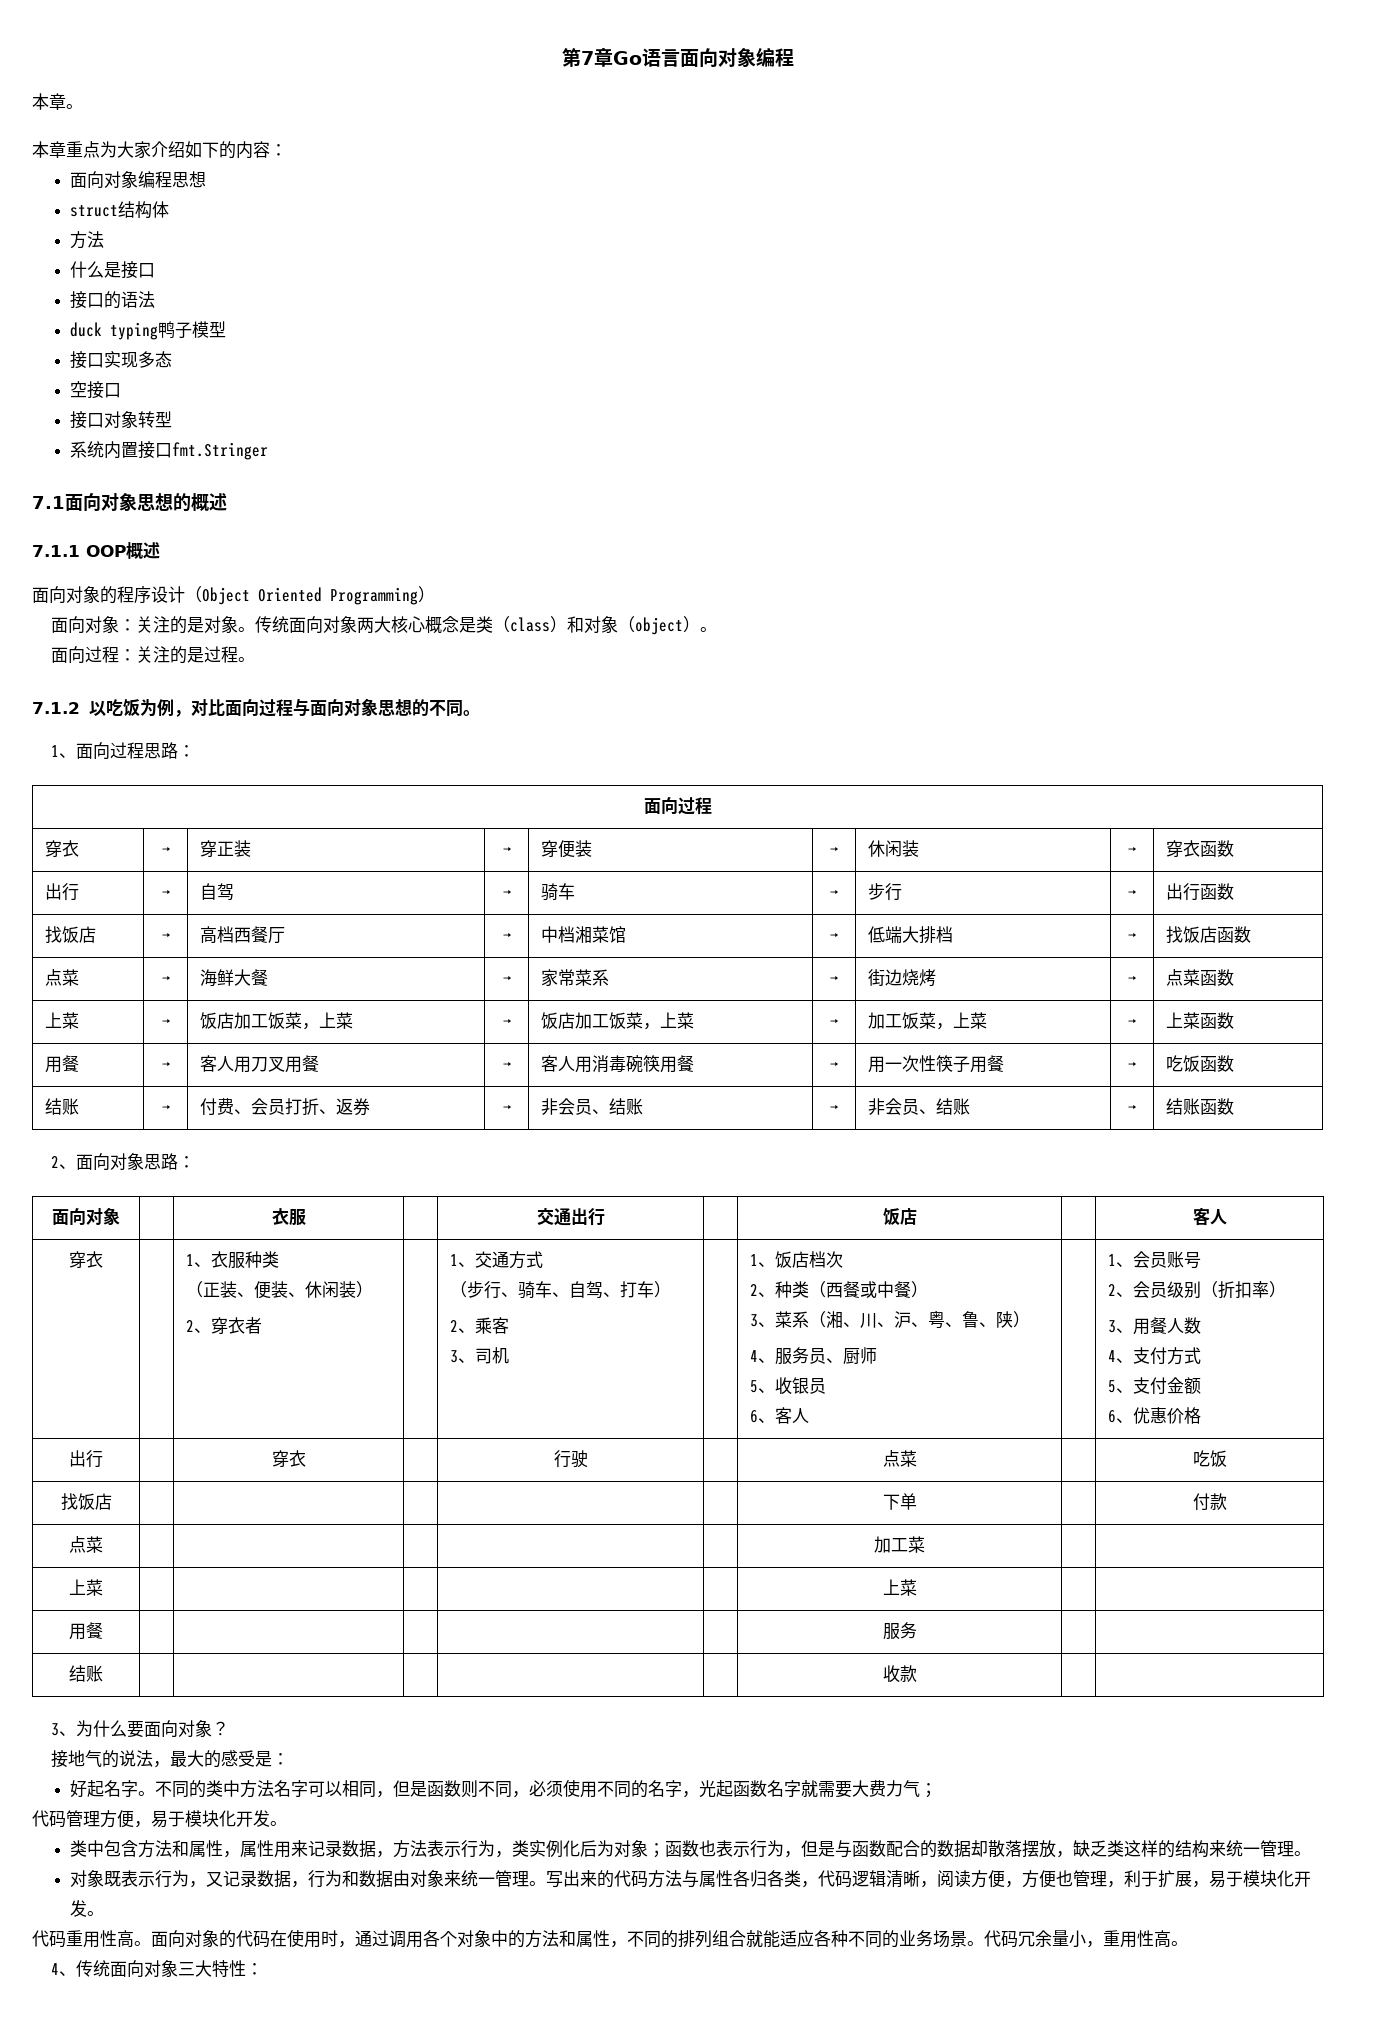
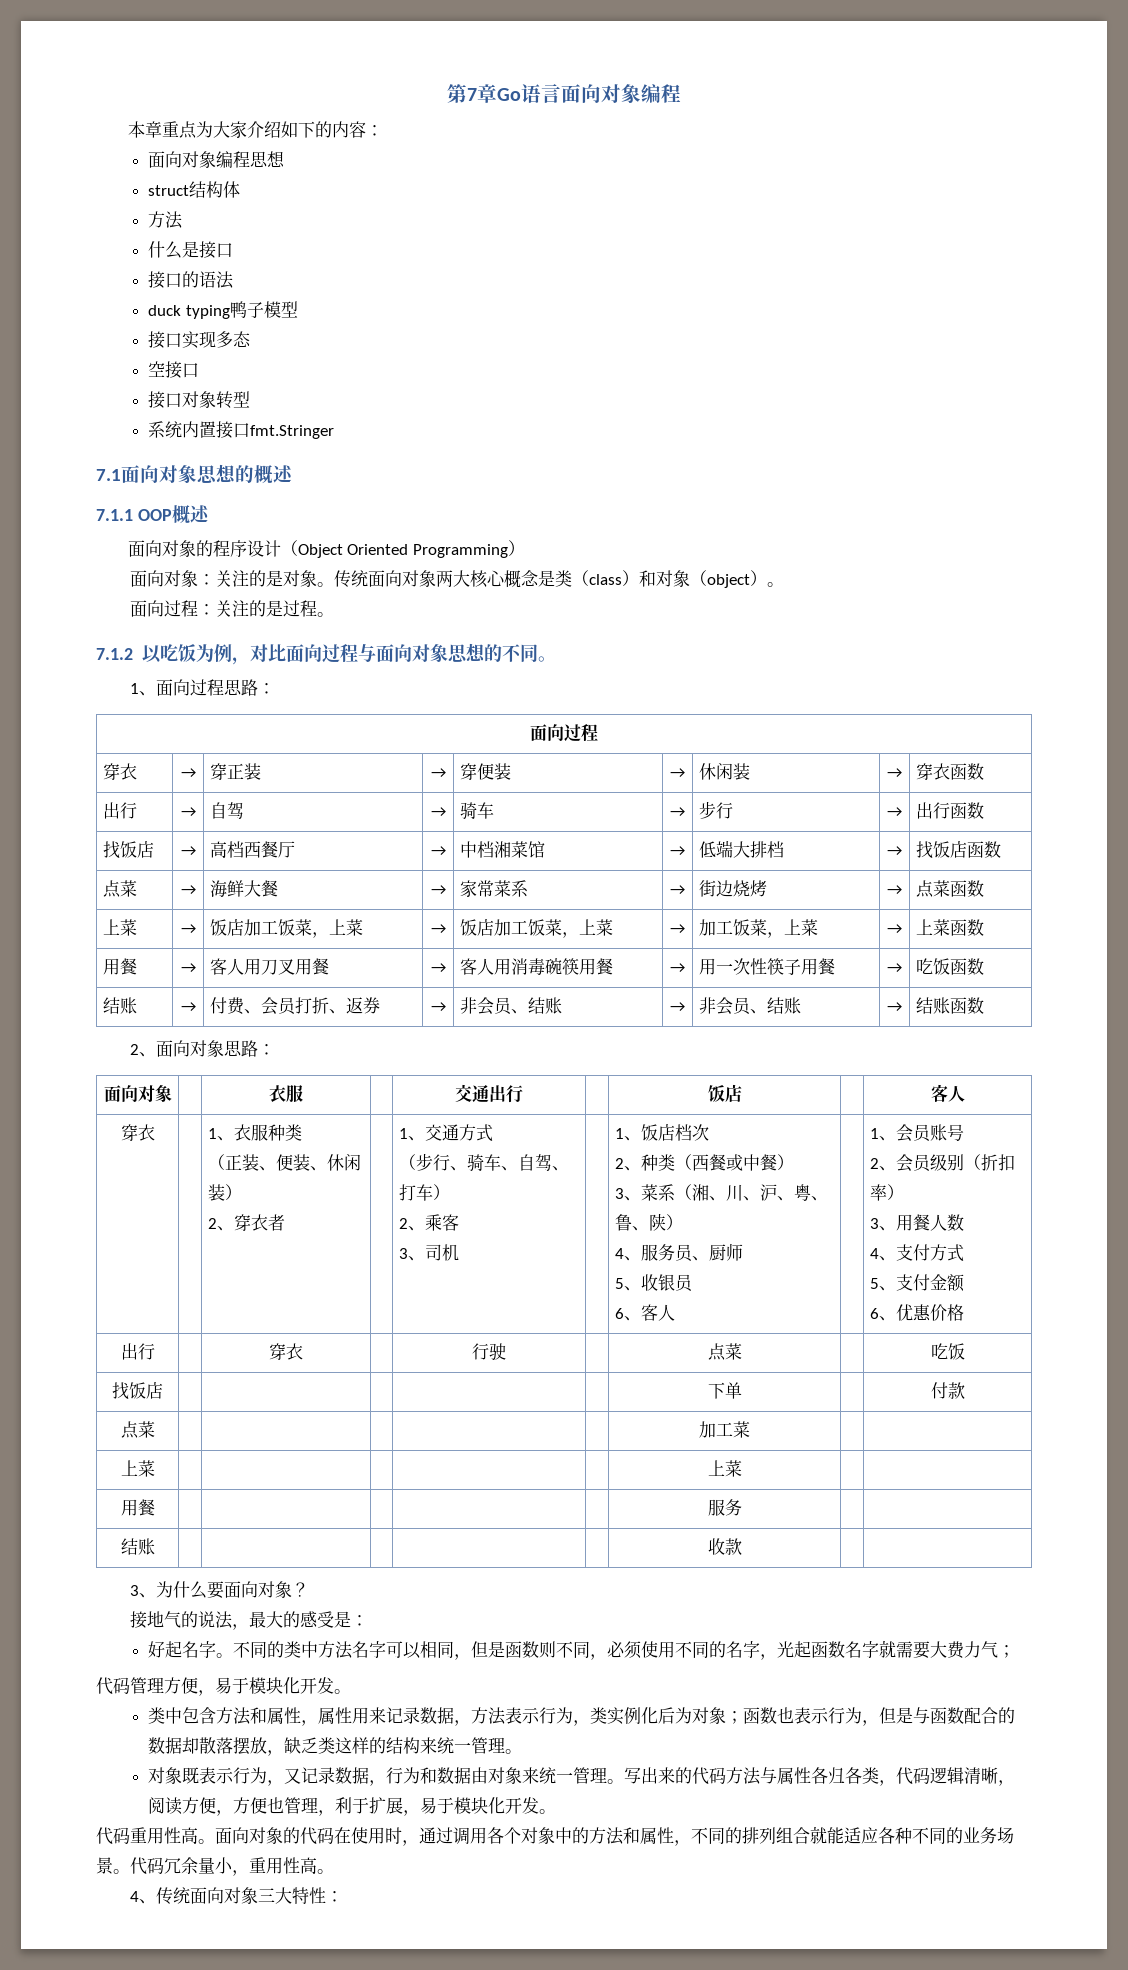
[32,93,83,110] // 本章。 -> (681, 93) none

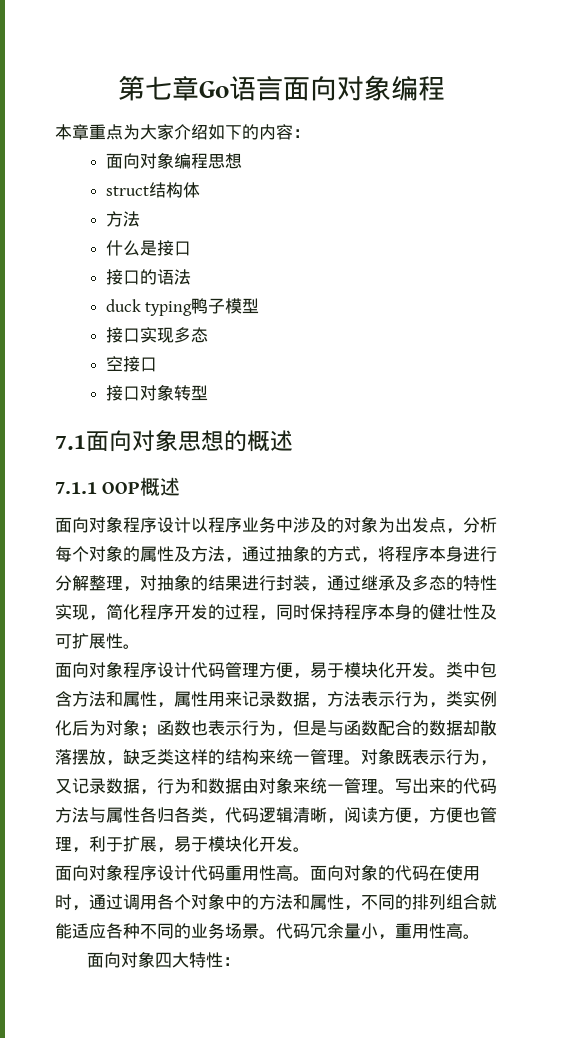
[467,88,477,101] 7 -> [145,76,172,100] 七
[148,421,335,439] // 系统内置接口fmt.Stringer -> (208, 393) none
[195,540,525,558] [129,570,784,588] [129,600,334,617] [96,643,556,665] [129,679,275,696] [530,724,598,742] [103,763,138,780] [180,768,196,778] [210,763,262,780] [430,768,446,778] [460,763,512,780] [670,768,685,778] [699,762,751,780] [887,768,902,778] [916,763,985,780] [103,802,138,819] [180,807,196,817] [210,802,245,819] [430,807,446,817] [460,802,495,819] [670,807,685,817] [699,801,734,819] [887,807,902,817] [916,802,985,819] [103,841,155,859] [180,846,196,856] [210,841,296,858] [430,846,446,856] [460,841,546,858] [670,846,685,856] [699,840,785,858] [887,846,902,856] [916,841,1002,859] [103,880,138,898] [180,885,196,895] [210,880,279,898] [430,885,446,895] [460,880,529,898] [670,885,685,895] [699,880,768,897] [887,885,902,895] [916,880,985,898] [103,919,138,936] [180,924,196,934] [210,919,364,938] [430,924,446,934] [460,919,614,938] [670,924,685,934] [699,919,819,938] [887,924,902,934] [916,919,985,936] [103,958,138,975] [180,963,196,973] [210,958,330,975] [430,963,446,973] [460,958,614,976] [670,963,685,973] [699,958,836,975] [887,963,902,973] [916,958,985,975] [103,997,138,1014] [180,1002,196,1012] [210,997,381,1015] [430,1002,446,1012] [460,997,563,1015] [670,1002,685,1012] [699,997,802,1015] [887,1002,902,1012] [916,997,985,1014] [129,1040,275,1057] [103,1085,172,1102] [269,1085,303,1103] [455,1084,523,1103] [707,1084,742,1102] [930,1084,965,1102] [120,1124,155,1141] [208,1124,303,1141] [208,1153,362,1171] [208,1184,243,1201] [208,1214,286,1231] [399,1124,494,1142] [399,1153,570,1171] [399,1184,451,1201] [399,1214,460,1231] [399,1244,460,1261] [615,1124,710,1141] [615,1154,795,1171] [615,1184,829,1201] [615,1213,684,1231] [615,1243,744,1262] [615,1274,695,1292] [615,1304,676,1321] [870,1124,965,1142] [870,1154,1016,1172] [870,1184,905,1201] [870,1214,965,1231] [870,1244,965,1262] [870,1274,966,1292] [870,1304,965,1321] [120,1343,155,1360] [269,1343,303,1360] [472,1343,506,1360] [707,1343,742,1361] [930,1343,965,1360] [112,1382,163,1400] [707,1382,742,1399] [930,1382,965,1399] [120,1421,155,1439] [699,1421,750,1438] [120,1460,155,1477] [707,1460,742,1477] [120,1499,155,1516] [707,1499,742,1516] [120,1538,155,1555] [707,1538,742,1555] [129,1581,309,1599] [129,1611,368,1630] [148,1640,1016,1660] 的程序设计（Object Oriented Programming） // 面向对象：关注的是对象。传统面向对象两大核心概念是类（class）和对象（object）。 // 面向过程：关注的是过程。 // 7.1.2以吃饭为例，对比面向过程与面向对象思想的不同。 // 1、面向过程思路： // 面向过程 // 穿衣 | → | 穿正装 | → | 穿便装 | → | 休闲装 | → | 穿衣函数 // 出行 | → | 自驾 | → | 骑车 | → | 步行 | → | 出行函数 // 找饭店 | → | 高档西餐厅 | → | 中档湘菜馆 | → | 低端大排档 | → | 找饭店函数 // 点菜 | → | 海鲜大餐 | → | 家常菜系 | → | 街边烧烤 | → | 点菜函数 // 上菜 | → | 饭店加工饭菜，上菜 | → | 饭店加工饭菜，上菜 | → | 加工饭菜，上菜 | → | 上菜函数 // 用餐 | → | 客人用刀叉用餐 | → | 客人用消毒碗筷用餐 | → | 用一次性筷子用餐 | → | 吃饭函数 // 结账 | → | 付费、会员打折、返券 | → | 非会员、结账 | → | 非会员、结账 | → | 结账函数 // 2、面向对象思路： // 面向对象 | | 衣服 | | 交通出行 | | 饭店 | | 客人 // 穿衣 | | 1、衣服种类 // （正装、便装、休闲装） // 2、穿衣者 | | 1、交通方式 // （步行、骑车、自驾、打车） // 2、乘客 // 3、司机 | | 1、饭店档次 // 2、种类（西餐或中餐） // 3、菜系（湘、川、沪、粤、鲁、陕） // 4、服务员、厨师 // 5、收银员 // 6、客人 | | 1、会员账号 // 2、会员级别（折扣率） // 3、用餐人数 // 4、支付方式 // 5、支付金额 // 6、优惠价格 // 出行 | | 穿衣 | | 行驶 | | 点菜 | | 吃饭 // 找饭店 | | | | | | 下单 | | 付款 // 点菜 | | | | | | 加工菜 | | // 上菜 | | | | | | 上菜 | | // 用餐 | | | | | | 服务 | | // 结账 | | | | | | 收款 | | // 3、为什么要面向对象？ // 接地气的说法，最大的感受是： // 好起名字。不同的类中方法名字可以相同，但是函数则不同，必须使用不同的名字，光起函数名字就需要大费力气； // -> [123,516,497,534] [55,545,497,563] [55,574,497,592] [55,604,497,621] [55,633,140,649] [55,661,191,678] 程序设计以程序业务中涉及的对象为出发点，分析每个对象的属性及方法，通过抽象的方式，将程序本身进行分解整理，对抽象的结果进行封装，通过继承及多态的特性实现，简化程序开发的过程，同时保持程序本身的健壮性及可扩展性。 // 面向对象程序设计
(351, 1691) // -> (446, 675) none
(523, 1751) // -> (361, 762) none
(557, 1811) none -> [55,864,191,881] 面向对象程序设计
[129,1887,275,1905] 4、传统面向对象三 -> [87,951,173,968] 面向对象四

